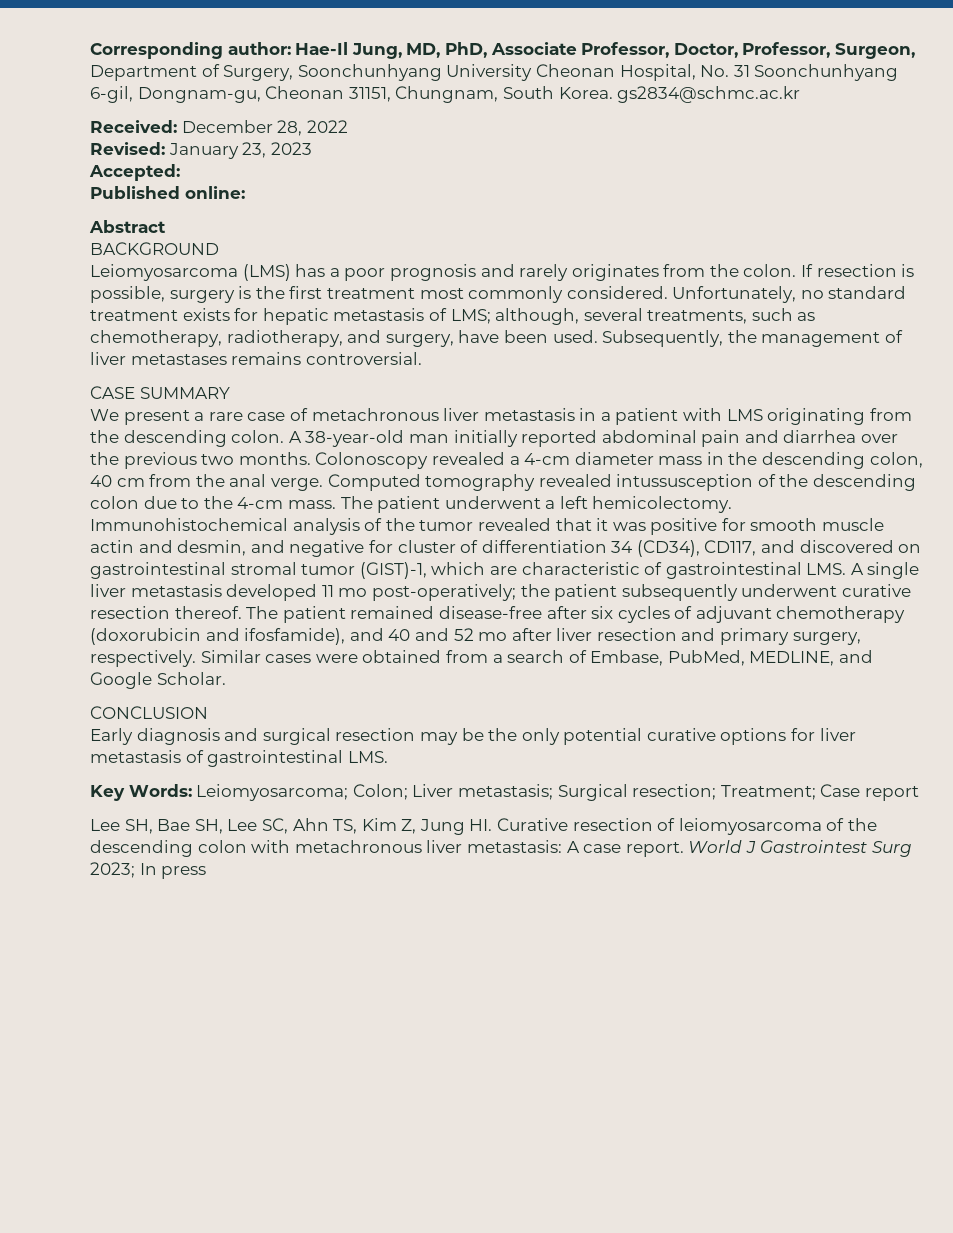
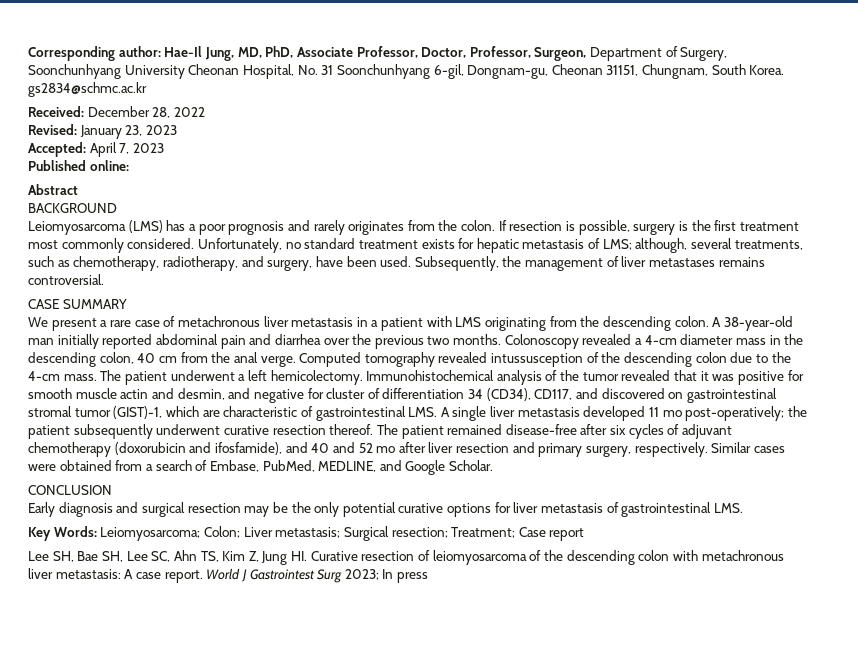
(180, 172) none -> [89,142,164,157] April 7, 2023

